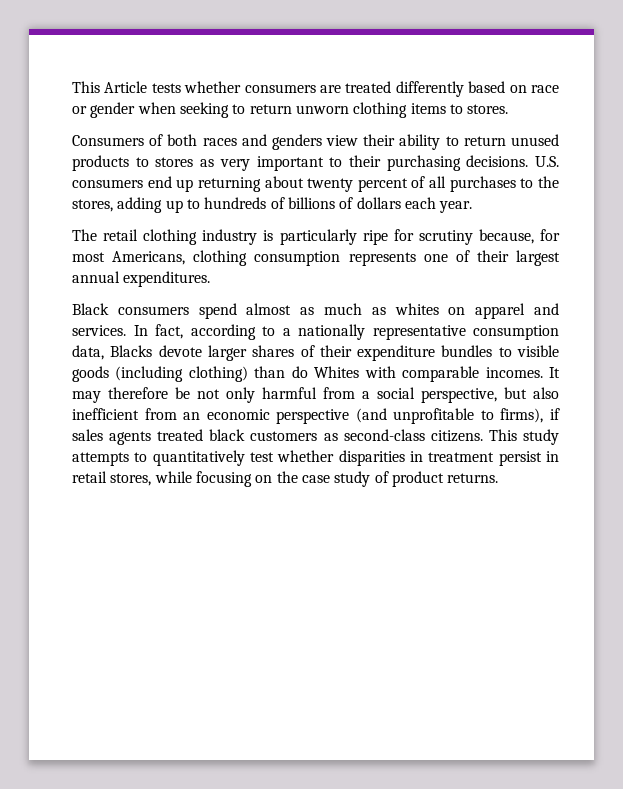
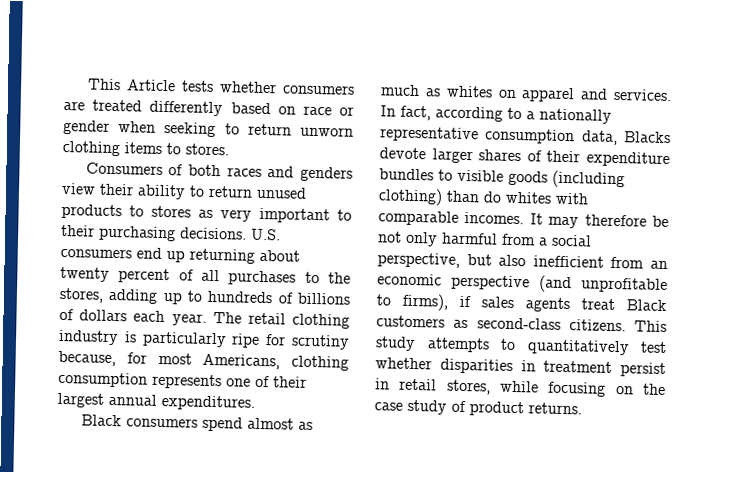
(473, 207) // -> (207, 319) none
[314,366,360,378] Whites -> [505,191,552,204] whites
[157,429,246,441] treated black -> [581,298,667,312] treat Black

